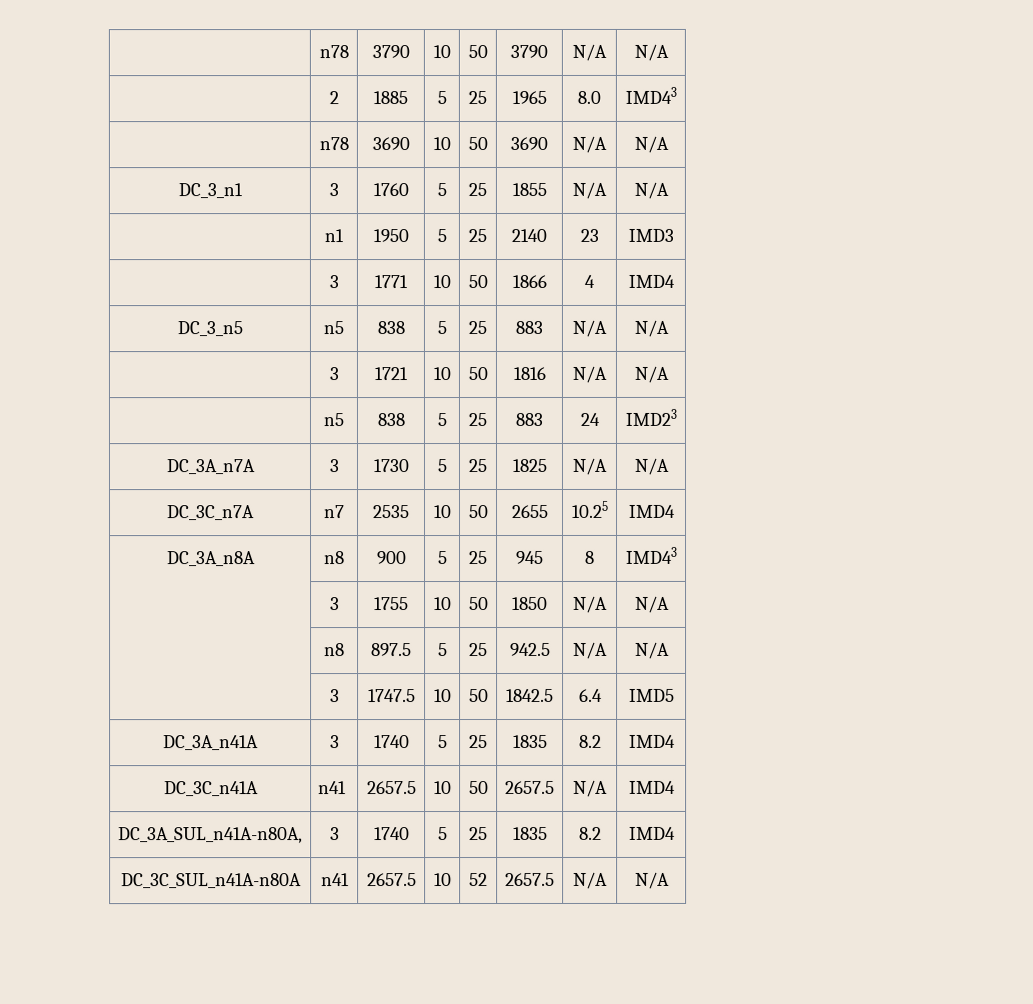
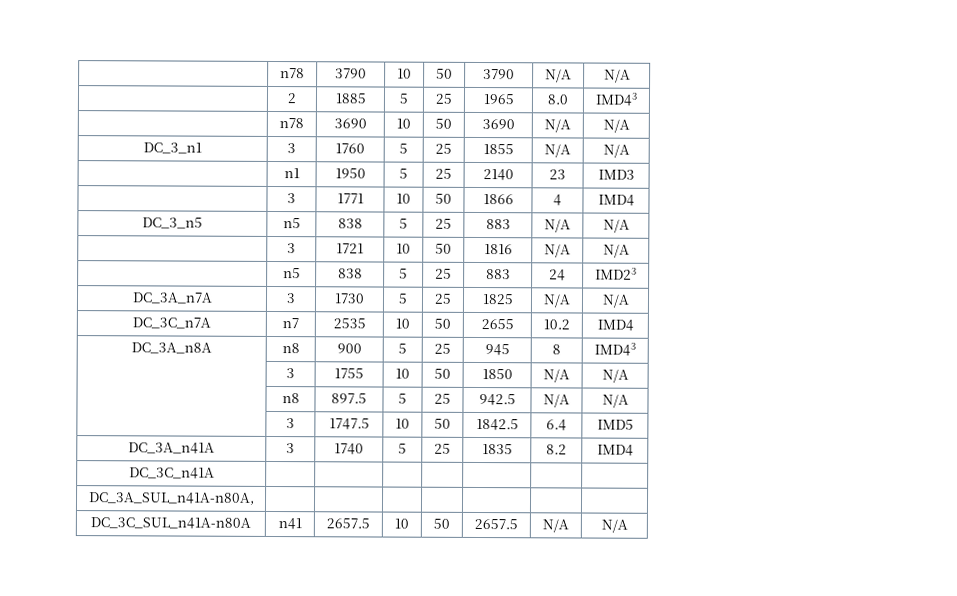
[570,500,609,518] 10.25 -> [543,319,570,330] 10.2
(259, 789) none -> [87,492,255,505] [90,517,251,529] | | | | | | // DC_3A_SUL_n41A-n80A, | | | | | | | // DC_3C_SUL_n41A-n80A |
[628,780,676,794] [118,827,303,844] [329,827,340,841] [373,827,410,841] [437,827,448,841] [469,827,488,841] [512,826,548,841] [578,826,602,840] [628,826,676,840] [120,873,302,889] [320,873,350,887] [366,873,417,887] [433,873,452,887] [469,873,488,887] [505,872,555,887] [573,871,608,889] [634,871,670,889] | IMD4 // DC_3A_SUL_n41A-n80A, | 3 | 1740 | 5 | 25 | 1835 | 8.2 | IMD4 // DC_3C_SUL_n41A-n80A | n41 | 2657.5 | 10 | 52 | 2657.5 | N/A | N/A -> [600,519,628,533] | N/A

